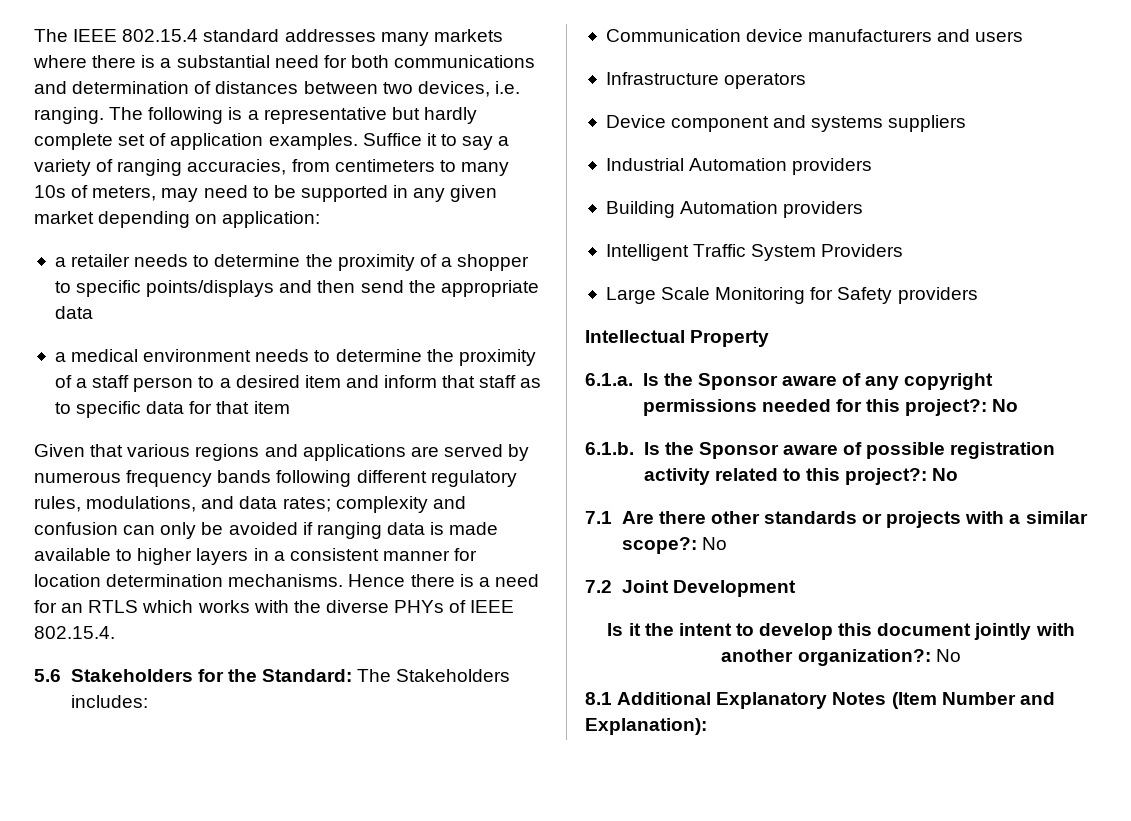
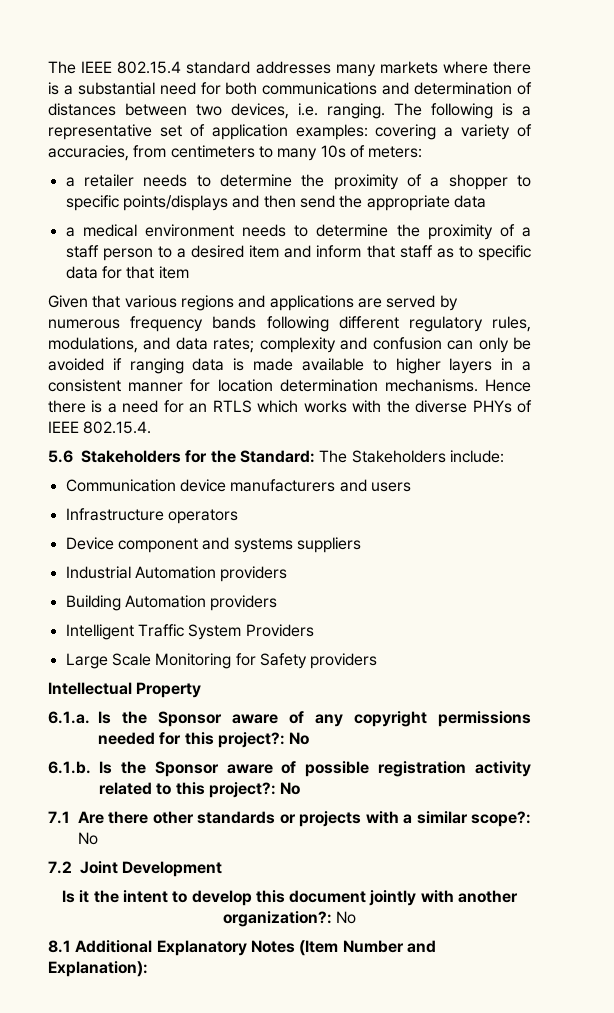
[391,107,477,124] [34,133,494,150] but hardly complete set of application examples. Suffice it to say -> [159,124,437,140] set of application examples: covering
[117,159,183,176] ranging -> (532, 130) none
[92,185,498,202] [34,211,321,228] meters, may need to be supported in any given market depending on application: -> [368,146,423,158] meters:
[70,695,148,708] includes: -> [449,450,504,463] include:

